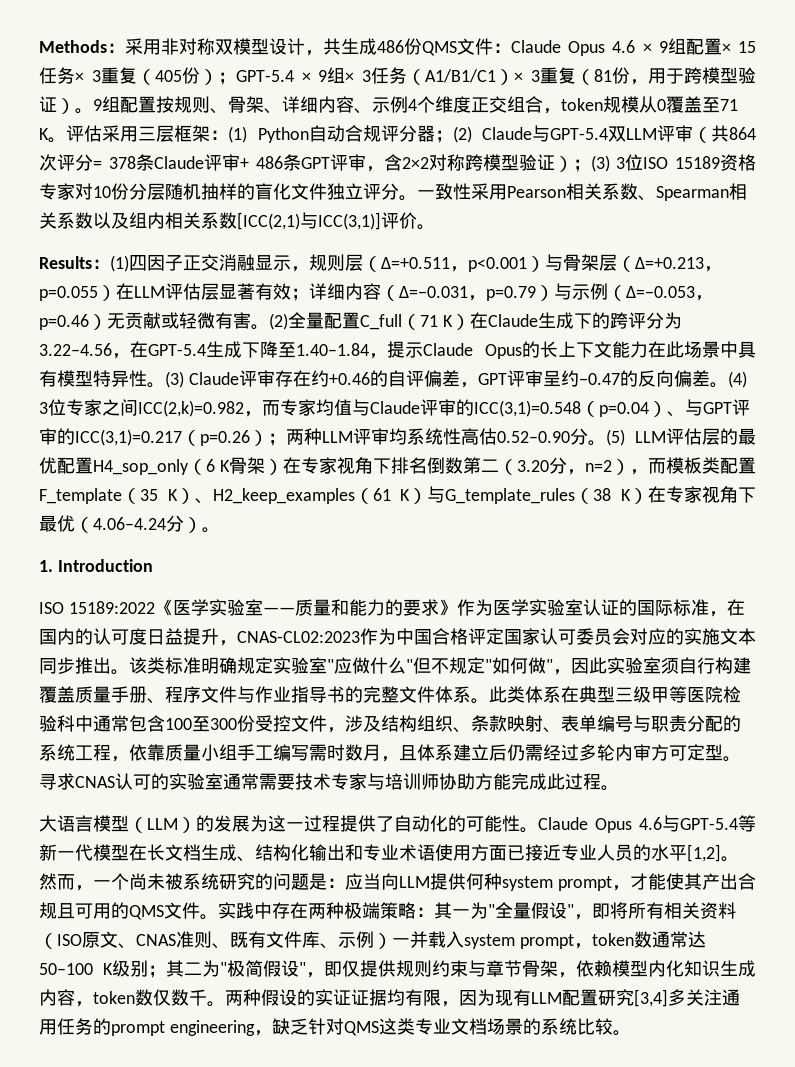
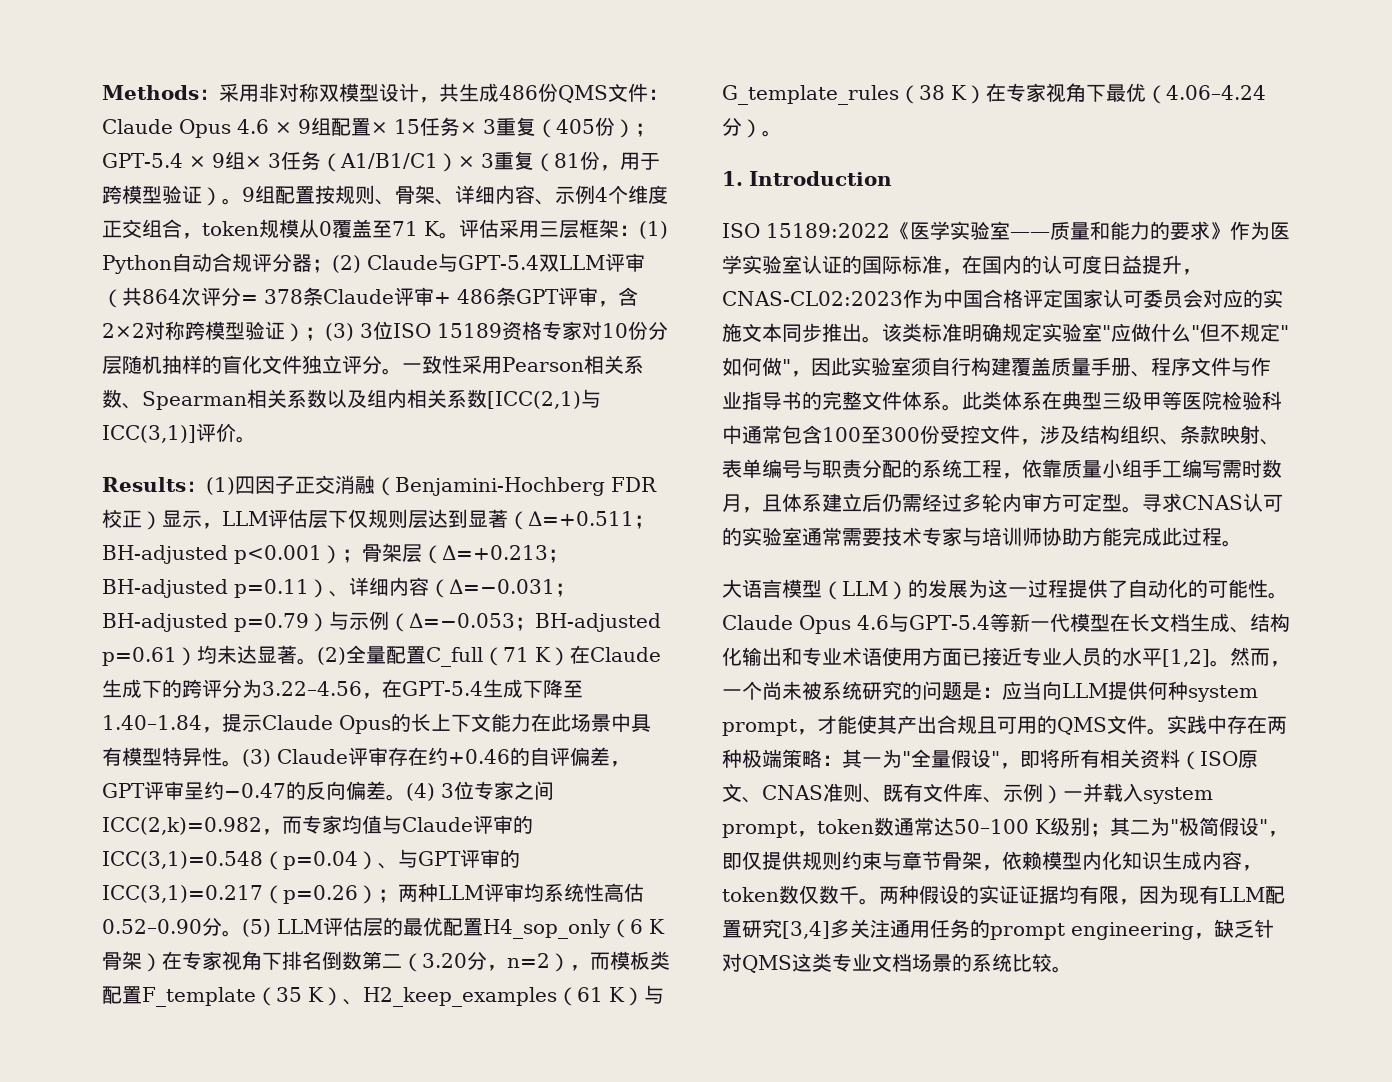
[255,254,722,272] [39,283,309,301] 显示，规则层（Δ=+0.511，p<0.001）与骨架层（Δ=+0.213，p=0.055）在LLM评估层显著有效； -> [375,477,657,496] [102,509,654,530] [102,543,568,564] [102,579,349,598] （Benjamini-Hochberg FDR校正）显示，LLM评估层下仅规则层达到显著（Δ=+0.511；BH-adjusted p<0.001）；骨架层（Δ=+0.213；BH-adjusted p=0.11）、
[468,295,486,301] ， -> [555,583,575,597] [102,613,228,632] ；BH-adjusted
[695,295,713,301] [39,312,251,330] ，p=0.46）无贡献或轻微有害 -> [515,613,661,632] [102,645,297,666] ；BH-adjusted p=0.61）均未达显著

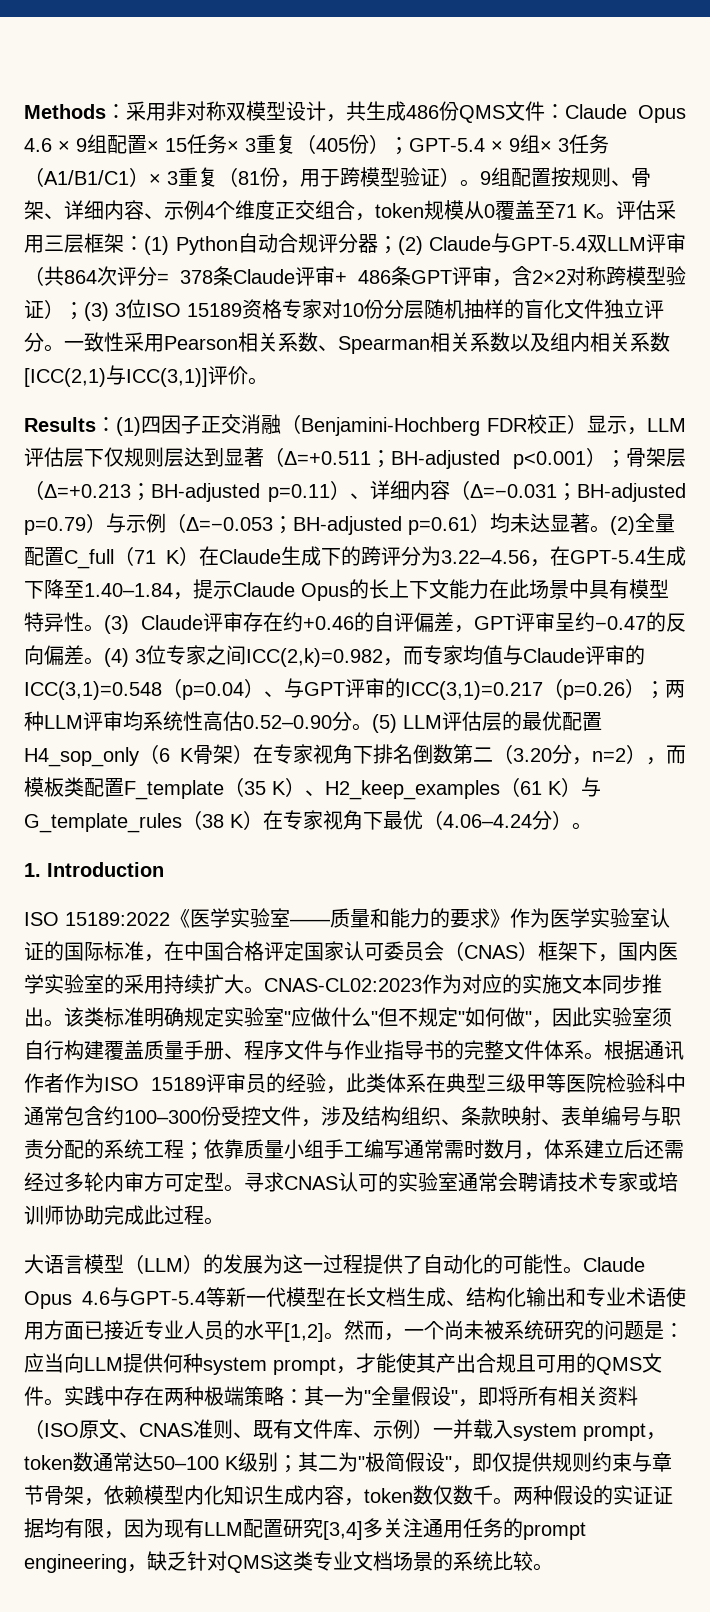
[982,255,1202,275] [722,289,944,308] 国内的认可度日益提升，CNAS-CL02:2023作为 -> (184, 951) none
(1204, 298) none -> [444,941,678,962] [24,974,462,994] （CNAS）框架下，国内医学实验室的采用持续扩大。CNAS-CL02:2023作为
(962, 407) none -> [604,1040,684,1060] [24,1073,346,1094] 根据通讯作者作为ISO 15189评审员的经验，
[822,426,920,444] 100至300 -> [104,1106,201,1126] 约100–300
[1002,473,1022,479] ， -> [184,1142,204,1160] ；
(1222, 469) none -> [404,1139,444,1159] 通常
[762,494,782,512] 且 -> (544, 1156) none
[882,493,902,512] 仍 -> [644,1139,664,1159] 还
[842,528,882,546] 需要 -> [498,1172,558,1192] 会聘请
[962,527,982,546] 与 -> [638,1172,658,1192] 或
[1082,527,1122,546] 方能 -> (104, 1215) none

